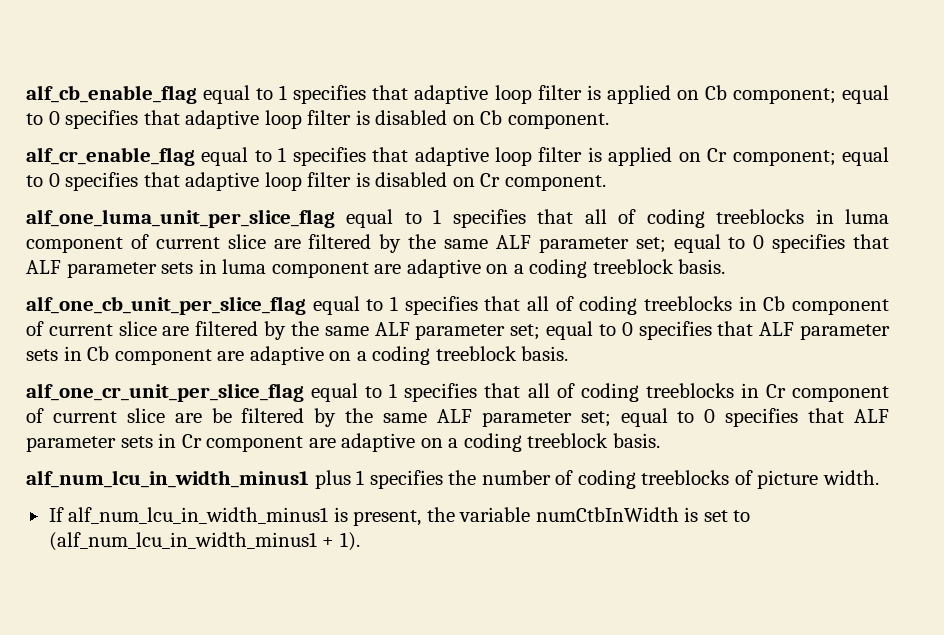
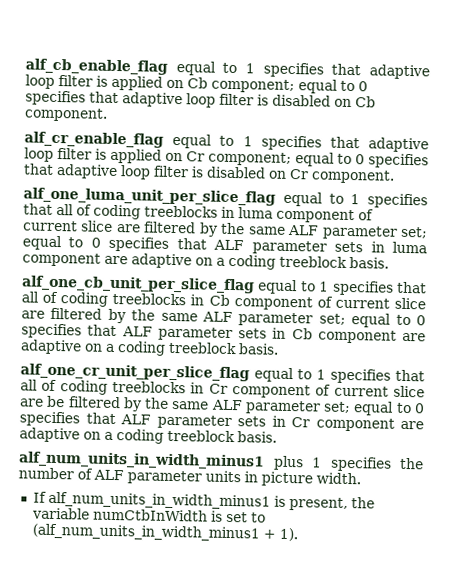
[26,470,309,488] alf_num_lcu_in_width_minus1 -> [18,451,265,470] alf_num_units_in_width_minus1
[577,470,753,489] coding treeblocks of -> [93,469,258,485] ALF parameter units in
[68,507,329,524] alf_num_lcu_in_width_minus1 -> [47,491,271,510] alf_num_units_in_width_minus1
[48,532,317,551] (alf_num_lcu_in_width_minus1 -> [31,523,260,542] (alf_num_units_in_width_minus1

